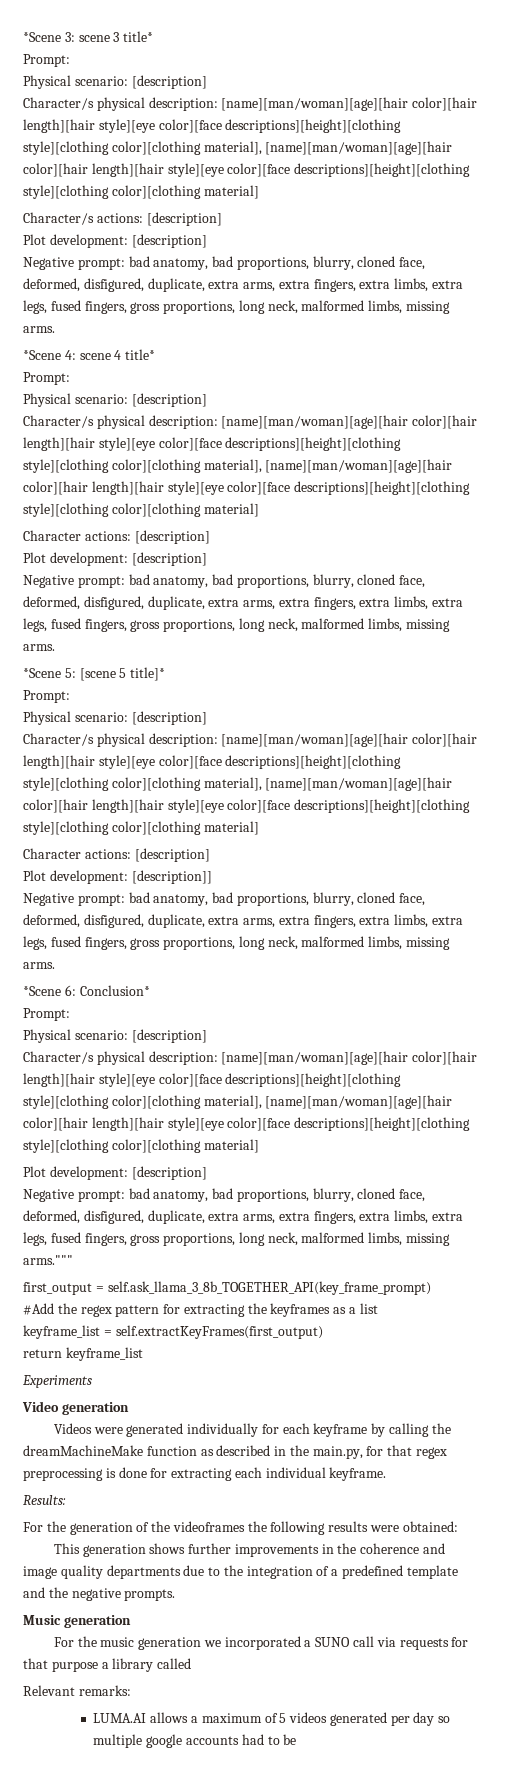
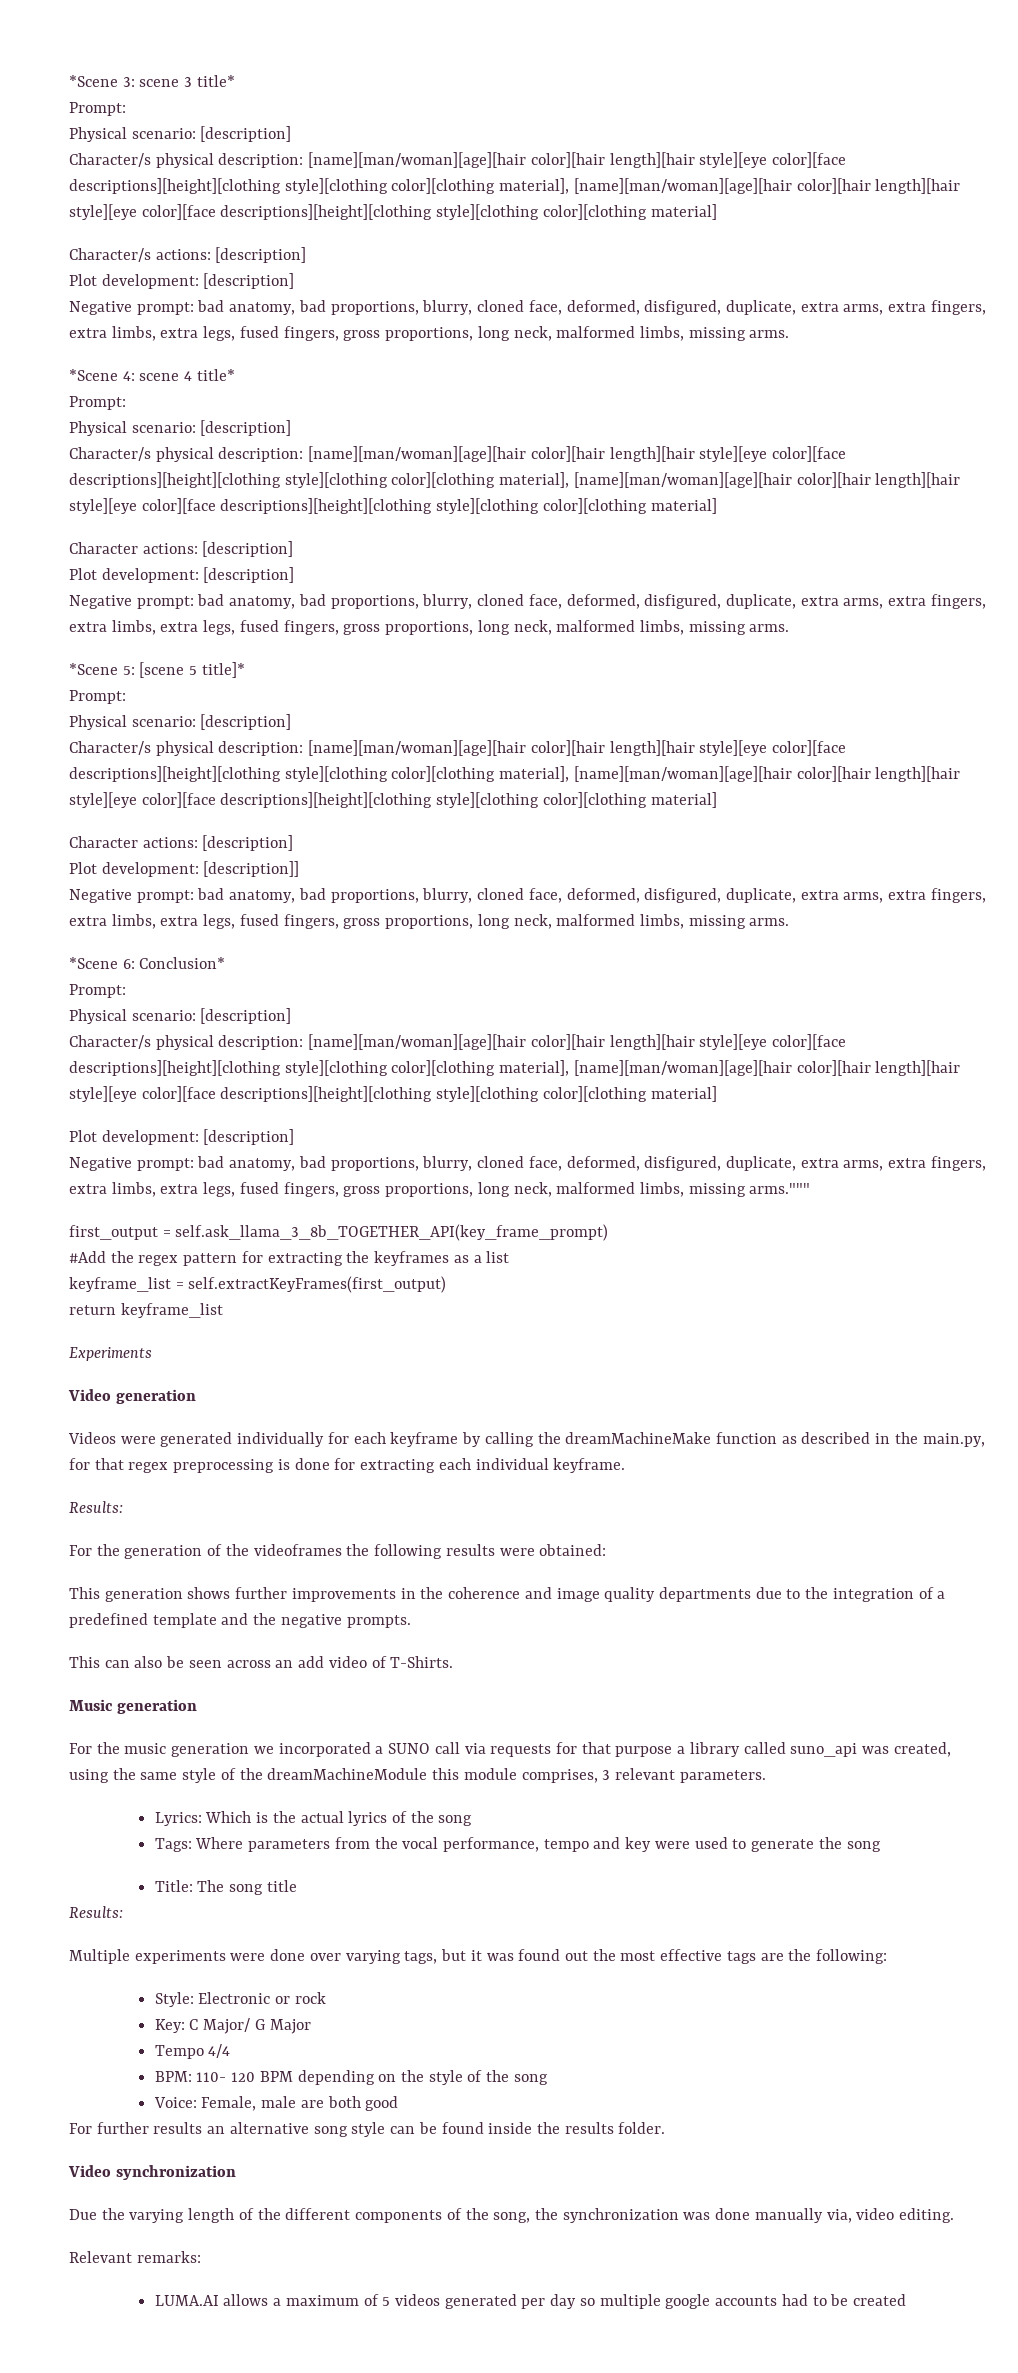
(176, 1595) none -> [69,1656,454,1668] // This can also be seen across an add video of T-Shirts.
(192, 1663) none -> [790,1742,951,1757] [69,1768,766,1783] [154,1811,473,1826] [154,1837,881,1852] [154,1880,297,1895] [69,1906,123,1918] [69,1949,888,1964] [154,1992,326,2007] [154,2018,311,2034] [154,2044,231,2059] [154,2070,548,2085] [153,2096,399,2111] [69,2122,666,2137] [68,2165,236,2180] [69,2208,955,2223] suno_api was created, using the same style of the dreamMachineModule this module comprises, 3 relevant parameters. // Lyrics: Which is the actual lyrics of the song // Tags: Where parameters from the vocal performance, tempo and key were used to generate the song // Title: The song title // Results: // Multiple experiments were done over varying tags, but it was found out the most effective tags are the following: // Style: Electronic or rock // Key: C Major/ G Major // Tempo 4/4 // BPM: 110- 120 BPM depending on the style of the song // Voice: Female, male are both good // For further results an alternative song style can be found inside the results folder. // Video synchronization // Due the varying length of the different components of the song, the synchronization was done manually via, video editing.
(297, 1739) none -> [852,2294,906,2306] created

